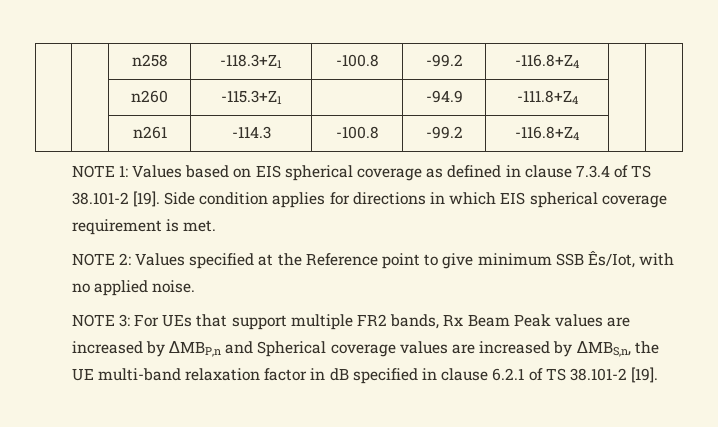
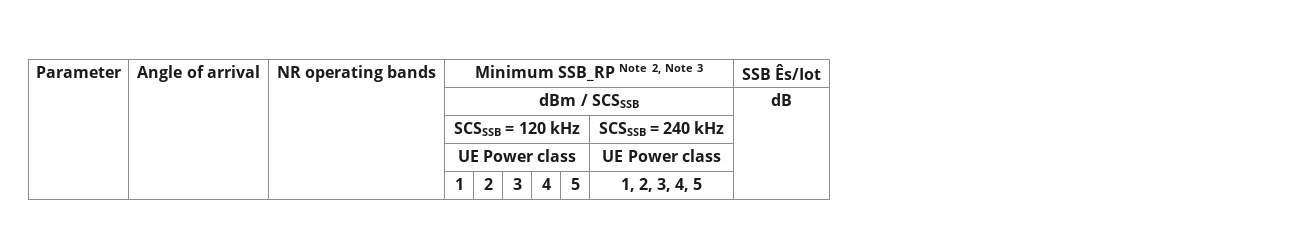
[131,54,168,67] [220,54,282,68] [335,54,379,67] [425,54,463,67] [515,54,579,68] [131,90,168,103] [220,90,282,104] [425,90,463,103] [516,90,578,104] [132,126,167,139] [231,126,271,139] [335,126,379,139] [425,126,463,139] [515,126,579,140] [71,165,652,181] [71,191,667,208] [71,219,217,235] [71,251,675,269] [71,280,196,296] [71,314,631,330] [71,341,659,357] [71,367,659,384] | | n258 | -118.3+Z1 | -100.8 | -99.2 | -116.8+Z4 | | // | | n260 | -115.3+Z1 | | -94.9 | -111.8+Z4 | | // | | n261 | -114.3 | -100.8 | -99.2 | -116.8+Z4 | | // NOTE 1: Values based on EIS spherical coverage as defined in clause 7.3.4 of TS 38.101-2 [19]. Side condition applies for directions in which EIS spherical coverage requirement is met. // NOTE 2: Values specified at the Reference point to give minimum SSB Ês/Iot, with no applied noise. // NOTE 3: For UEs that support multiple FR2 bands, Rx Beam Peak values are increased by ∆MBP,n and Spherical coverage values are increased by ∆MBS,n, the UE multi-band relaxation factor in dB specified in clause 6.2.1 of TS 38.101-2 [19]. -> [36,66,121,78] [137,65,260,82] [276,65,437,82] [475,64,703,81] [741,64,822,80] [539,93,639,108] [771,93,792,106] [454,121,580,136] [598,121,725,136] [457,149,577,162] [602,149,721,162] [454,178,464,190] [483,178,493,190] [512,178,522,190] [541,178,551,190] [570,178,580,190] [620,178,703,192] Parameter | Angle of arrival | NR operating bands | Minimum SSB_RP Note 2, Note 3 | SSB Ês/Iot // | | | dBm / SCSSSB | dB // | | | SCSSSB = 120 kHz | SCSSSB = 240 kHz | // | | | UE Power class | UE Power class | // | | | 1 | 2 | 3 | 4 | 5 | 1, 2, 3, 4, 5 |

